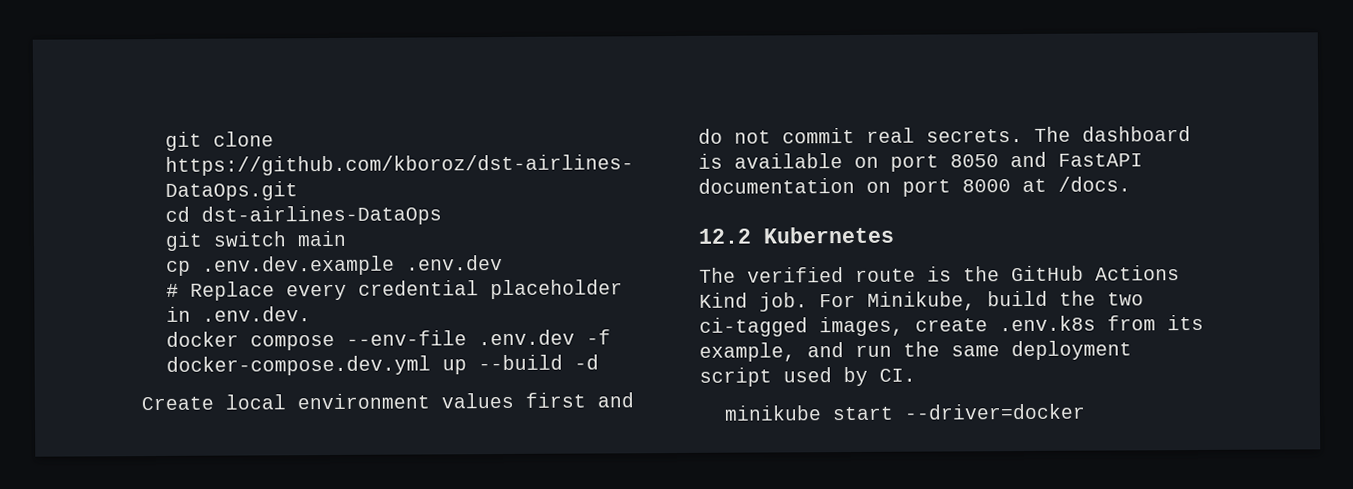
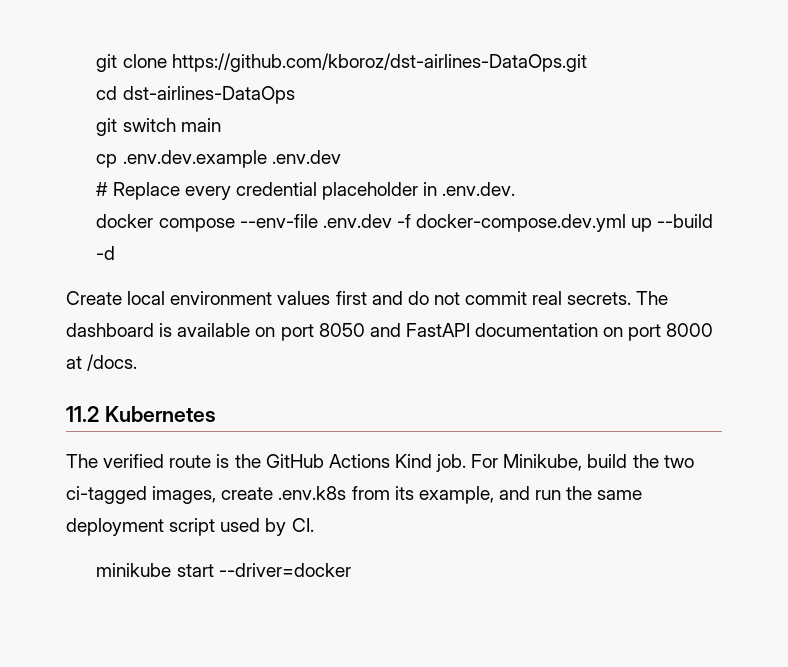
[698,228,751,244] 12.2 -> [66,406,99,422] 11.2

